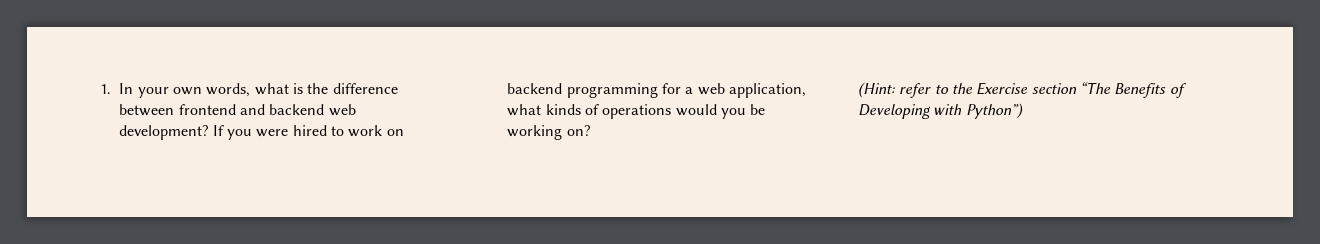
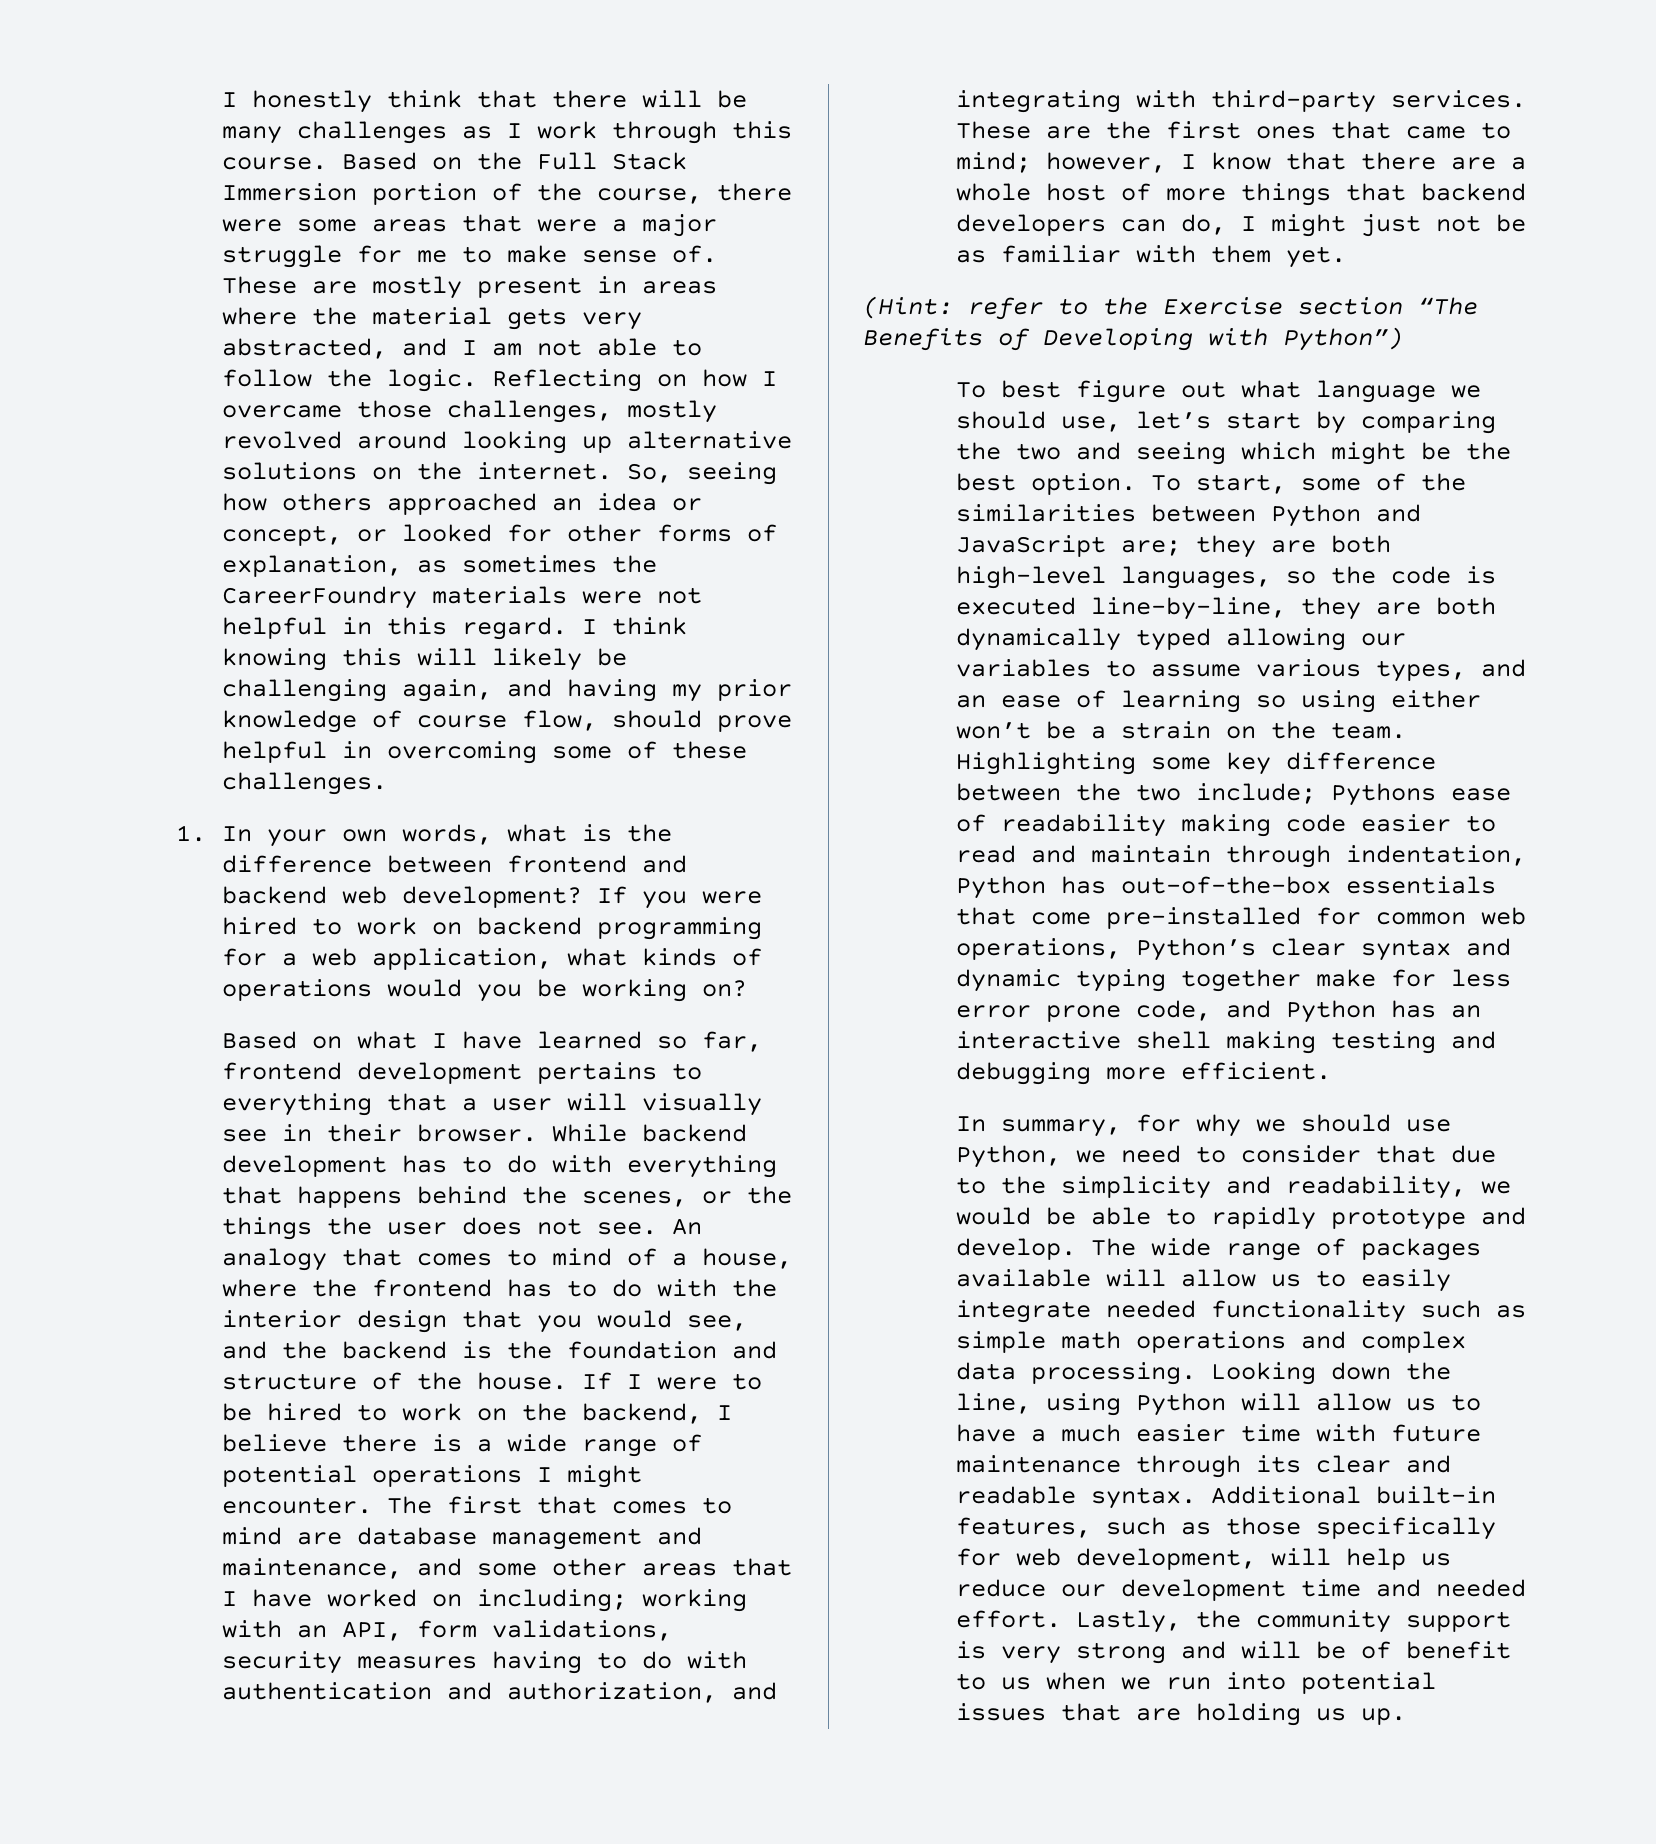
(100, 89) none -> [222,90,748,113] [222,121,793,144] [222,152,688,170] [222,183,793,205] [222,214,718,237] [222,245,718,268] [222,276,718,299] [222,307,643,330] [222,338,703,359] [222,369,778,392] [222,400,718,423] [222,431,793,454] [222,462,778,485] [222,493,703,515] [222,524,778,546] [222,555,658,577] [222,586,703,609] [222,617,688,640] [222,648,628,671] [222,679,793,702] [222,710,793,733] [222,741,748,764] [222,772,388,795] I honestly think that there will be many challenges as I work through this course. Based on the Full Stack Immersion portion of the course, there were some areas that were a major struggle for me to make sense of. These are mostly present in areas where the material gets very abstracted, and I am not able to follow the logic. Reflecting on how I overcame those challenges, mostly revolved around looking up alternative solutions on the internet. So, seeing how others approached an idea or concept, or looked for other forms of explanation, as sometimes the CareerFoundry materials were not helpful in this regard. I think knowing this will likely be challenging again, and having my prior knowledge of course flow, should prove helpful in overcoming some of these challenges. //
(590, 130) none -> [222,1031,763,1052] [222,1062,703,1084] [222,1093,763,1116] [222,1124,748,1142] [222,1155,778,1178] [222,1186,793,1208] [222,1217,703,1240] [222,1248,793,1271] [222,1279,778,1297] [222,1310,748,1333] [222,1341,778,1359] [222,1372,763,1390] [222,1403,733,1424] [222,1434,703,1457] [222,1465,643,1488] [222,1496,733,1514] [222,1527,703,1550] [222,1558,793,1579] [222,1589,748,1612] [222,1620,673,1641] [222,1651,748,1674] [222,1682,778,1703] [956,90,1527,113] [956,121,1512,139] [956,152,1527,173] [956,183,1527,206] [956,214,1527,237] [956,245,1347,268] // Based on what I have learned so far, frontend development pertains to everything that a user will visually see in their browser. While backend development has to do with everything that happens behind the scenes, or the things the user does not see. An analogy that comes to mind of a house, where the frontend has to do with the interior design that you would see, and the backend is the foundation and structure of the house. If I were to be hired to work on the backend, I believe there is a wide range of potential operations I might encounter. The first that comes to mind are database management and maintenance, and some other areas that I have worked on including; working with an API, form validations, security measures having to do with authentication and authorization, and integrating with third-party services. These are the first ones that came to mind; however, I know that there are a whole host of more things that backend developers can do, I might just not be as familiar with them yet.
(1023, 111) none -> [956,380,1482,403] [956,411,1497,434] [956,442,1512,465] [956,473,1467,495] [956,504,1422,527] [956,535,1392,558] [956,566,1497,589] [956,597,1497,620] [956,628,1407,651] [956,659,1527,682] [956,690,1482,713] [956,721,1407,739] [956,752,1437,775] [956,783,1512,806] [956,814,1497,837] [956,845,1527,868] [956,876,1497,899] [956,907,1527,929] [956,938,1512,961] [956,969,1512,992] [956,1000,1482,1023] [956,1031,1497,1054] [956,1062,1332,1085] [956,1114,1452,1137] [956,1145,1497,1168] [956,1176,1512,1199] [956,1207,1527,1230] [956,1238,1482,1261] [956,1269,1452,1292] [956,1300,1527,1323] [956,1331,1467,1353] [956,1362,1452,1385] [956,1393,1482,1416] [956,1424,1482,1442] [956,1455,1452,1478] [956,1486,1497,1509] [956,1517,1497,1540] [956,1548,1452,1570] [956,1579,1527,1601] [956,1610,1512,1633] [956,1641,1512,1664] [956,1672,1437,1694] [956,1703,1407,1726] // To best figure out what language we should use, let’s start by comparing the two and seeing which might be the best option. To start, some of the similarities between Python and JavaScript are; they are both high-level languages, so the code is executed line-by-line, they are both dynamically typed allowing our variables to assume various types, and an ease of learning so using either won’t be a strain on the team. Highlighting some key difference between the two include; Pythons ease of readability making code easier to read and maintain through indentation, Python has out-of-the-box essentials that come pre-installed for common web operations, Python’s clear syntax and dynamic typing together make for less error prone code, and Python has an interactive shell making testing and debugging more efficient. // In summary, for why we should use Python, we need to consider that due to the simplicity and readability, we would be able to rapidly prototype and develop. The wide range of packages available will allow us to easily integrate needed functionality such as simple math operations and complex data processing. Looking down the line, using Python will allow us to have a much easier time with future maintenance through its clear and readable syntax. Additional built-in features, such as those specifically for web development, will help us reduce our development time and needed effort. Lastly, the community support is very strong and will be of benefit to us when we run into potential issues that are holding us up.

